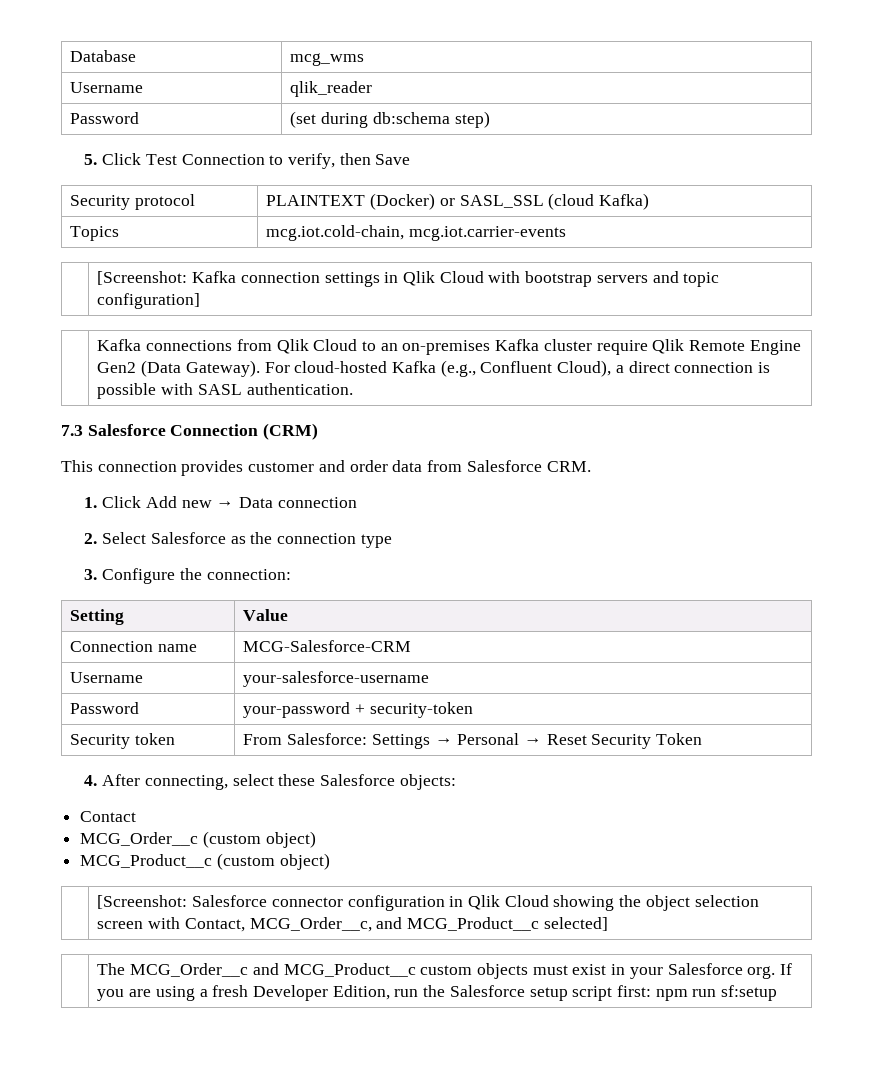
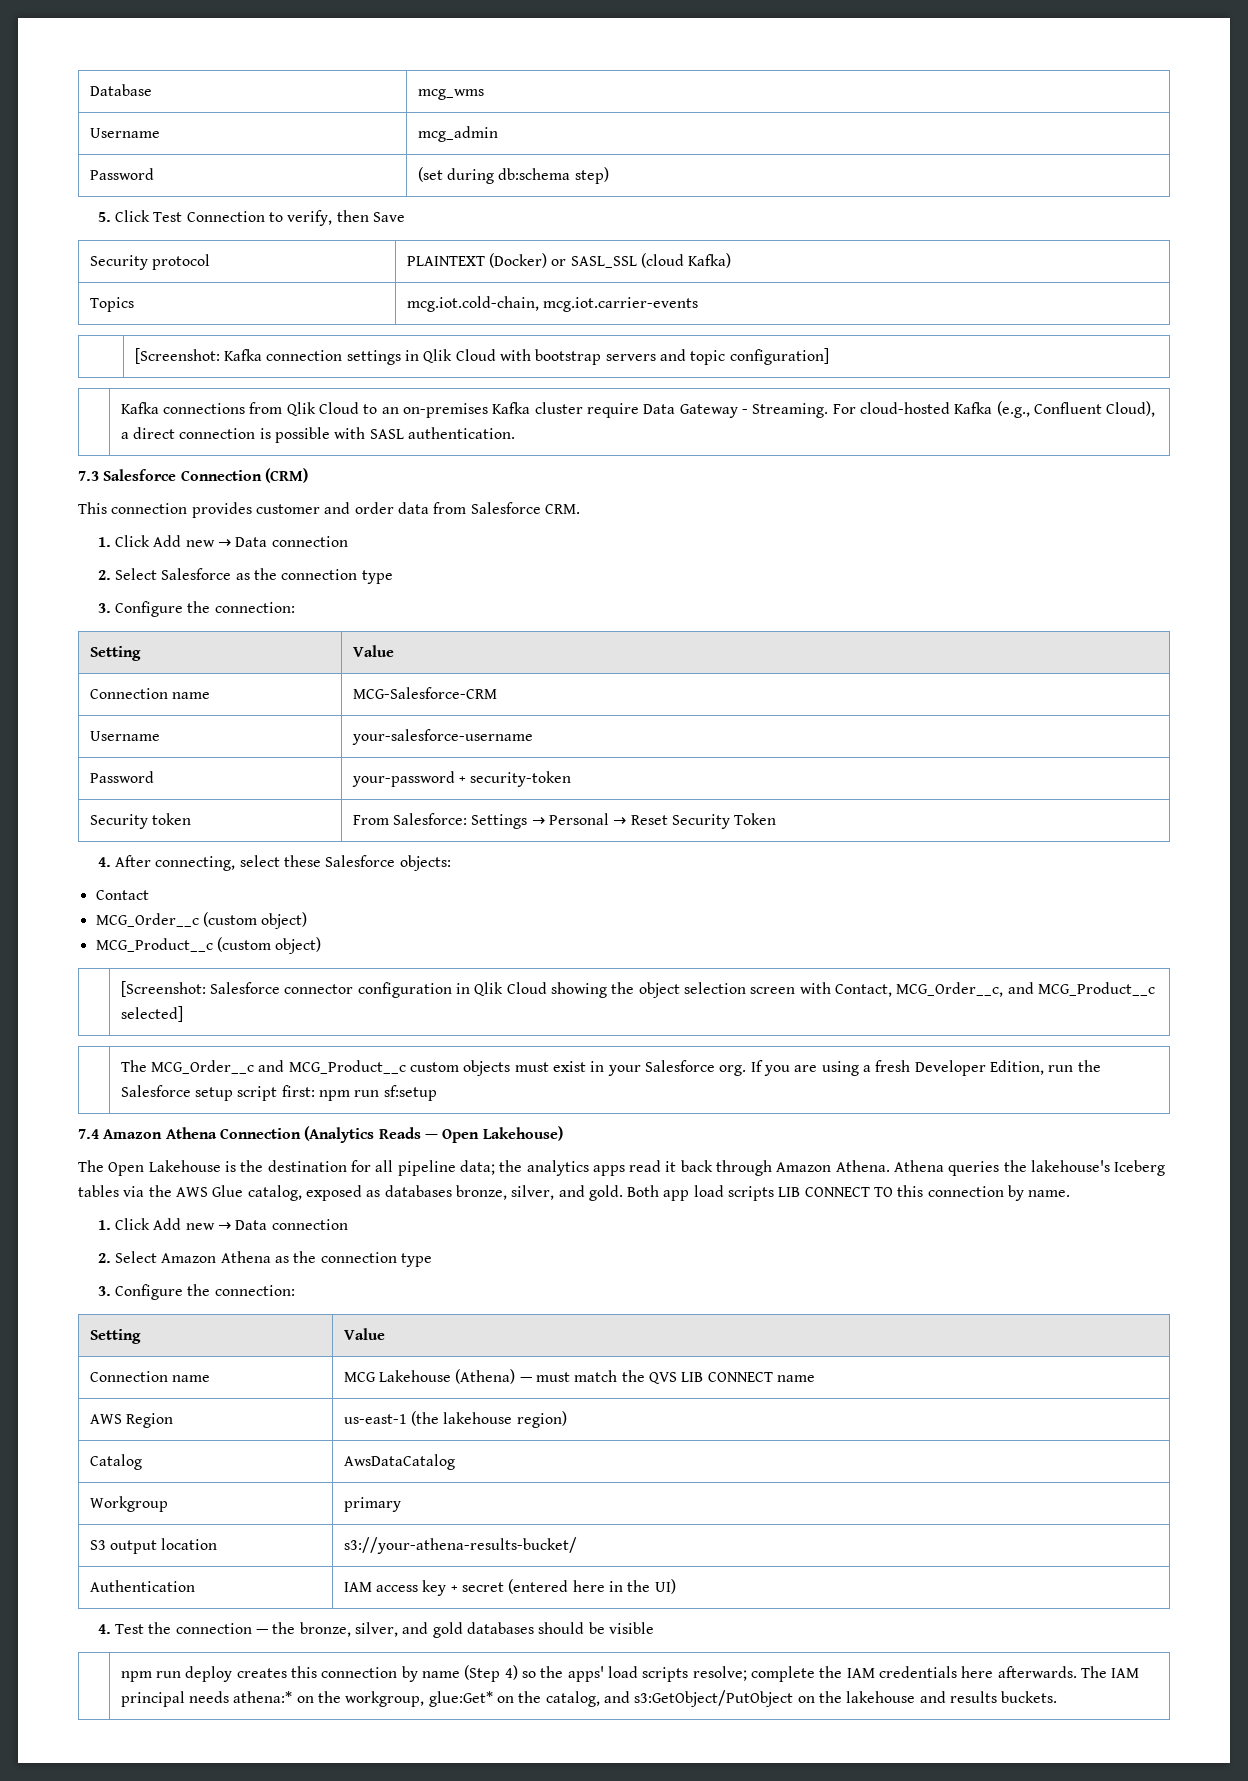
[290,81,373,97] qlik_reader -> [417,126,498,142] mcg_admin
[652,339,801,355] [97,360,260,377] Qlik Remote Engine Gen2 (Data Gateway). -> [643,403,829,418] Data Gateway - Streaming.
(778, 993) none -> [78,1126,563,1143] [78,1160,1166,1176] [78,1185,1071,1201] [97,1218,348,1230] [97,1251,432,1267] [97,1284,295,1300] [89,1329,141,1344] [343,1328,385,1340] [89,1371,211,1382] [343,1369,816,1384] [89,1413,174,1428] [343,1411,567,1428] [89,1454,142,1470] [343,1454,455,1470] [89,1496,168,1512] [343,1497,401,1512] [89,1538,218,1554] [343,1537,577,1554] [89,1580,195,1592] [343,1579,676,1596] [97,1622,654,1638] [120,1665,1140,1682] [120,1690,1058,1707] // 7.4 Amazon Athena Connection (Analytics Reads — Open Lakehouse) // The Open Lakehouse is the destination for all pipeline data; the analytics apps read it back through Amazon Athena. Athena queries the lakehouse's Iceberg tables via the AWS Glue catalog, exposed as databases bronze, silver, and gold. Both app load scripts LIB CONNECT TO this connection by name. // 1. Click Add new → Data connection // 2. Select Amazon Athena as the connection type // 3. Configure the connection: // Setting | Value // Connection name | MCG Lakehouse (Athena) — must match the QVS LIB CONNECT name // AWS Region | us-east-1 (the lakehouse region) // Catalog | AwsDataCatalog // Workgroup | primary // S3 output location | s3://your-athena-results-bucket/ // Authentication | IAM access key + secret (entered here in the UI) // 4. Test the connection — the bronze, silver, and gold databases should be visible // | npm run deploy creates this connection by name (Step 4) so the apps' load scripts resolve; complete the IAM credentials here afterwards. The IAM principal needs athena:* on the workgroup, glue:Get* on the catalog, and s3:GetObject/PutObject on the lakehouse and results buckets.

